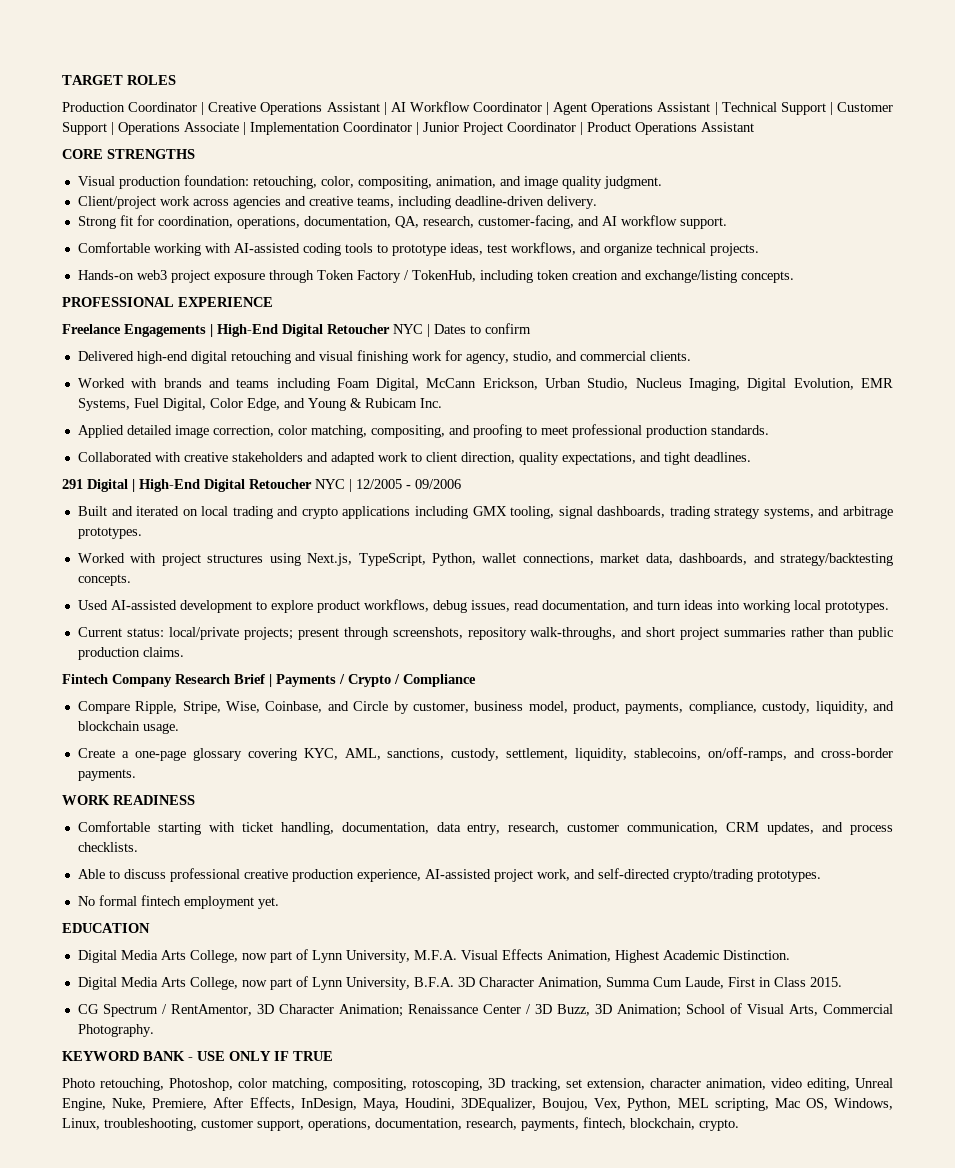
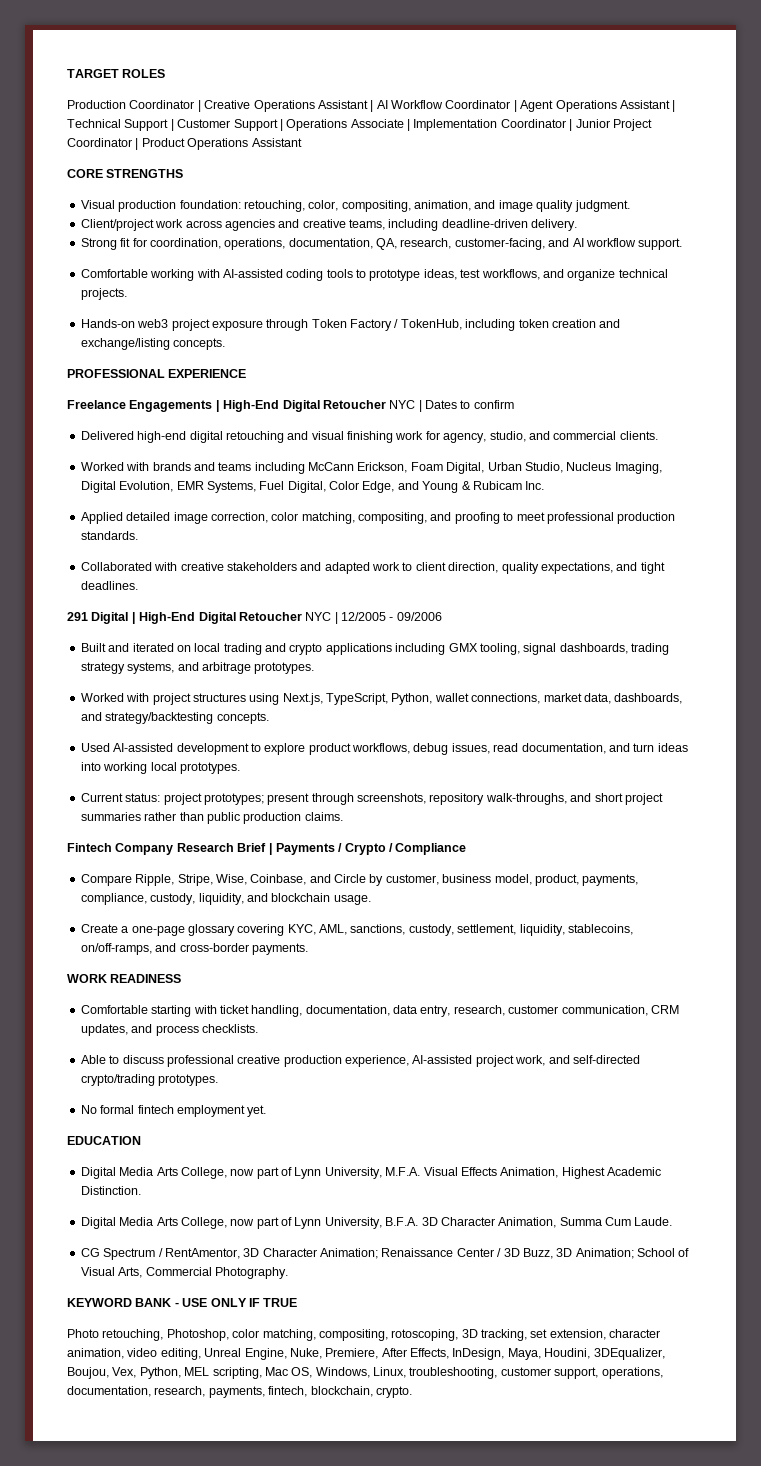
[336,378,538,391] Foam Digital, McCann Erickson, -> [308,462,485,474] McCann Erickson, Foam Digital,
[168,627,293,640] local/private projects; -> [163,793,264,805] project prototypes;
[684,977,842,989] Laude, First in Class 2015. -> [634,1217,673,1226] Laude.

